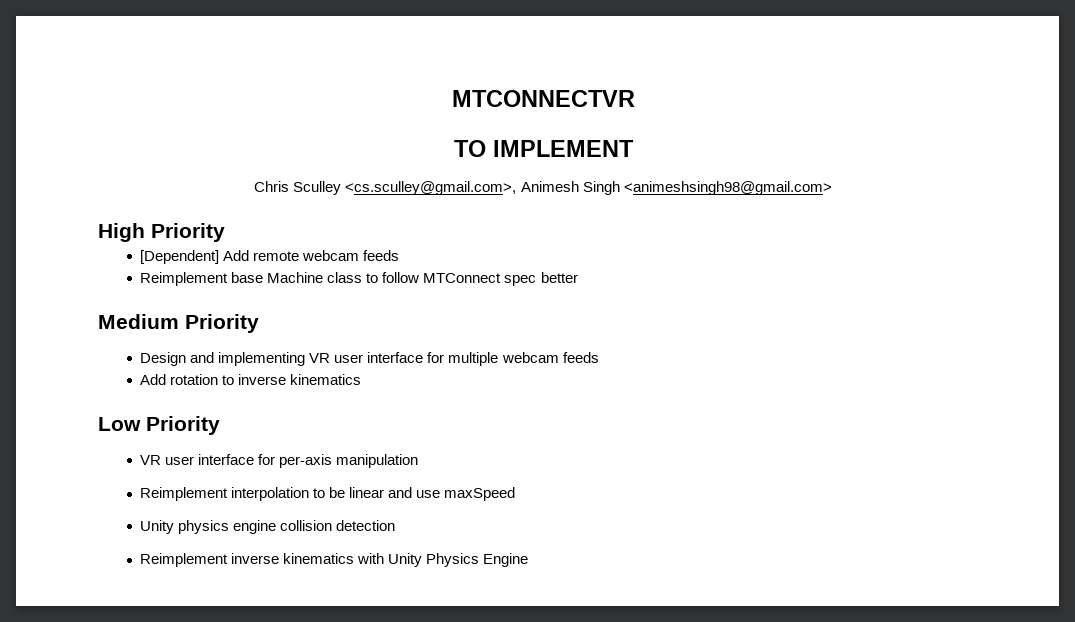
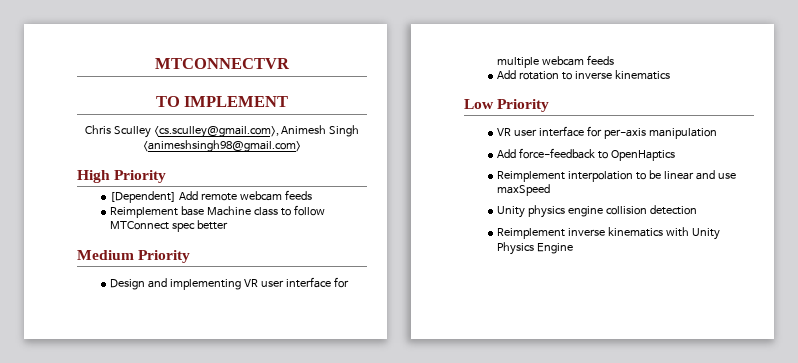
(419, 461) none -> [497,148,676,161] // Add force-feedback to OpenHaptics

